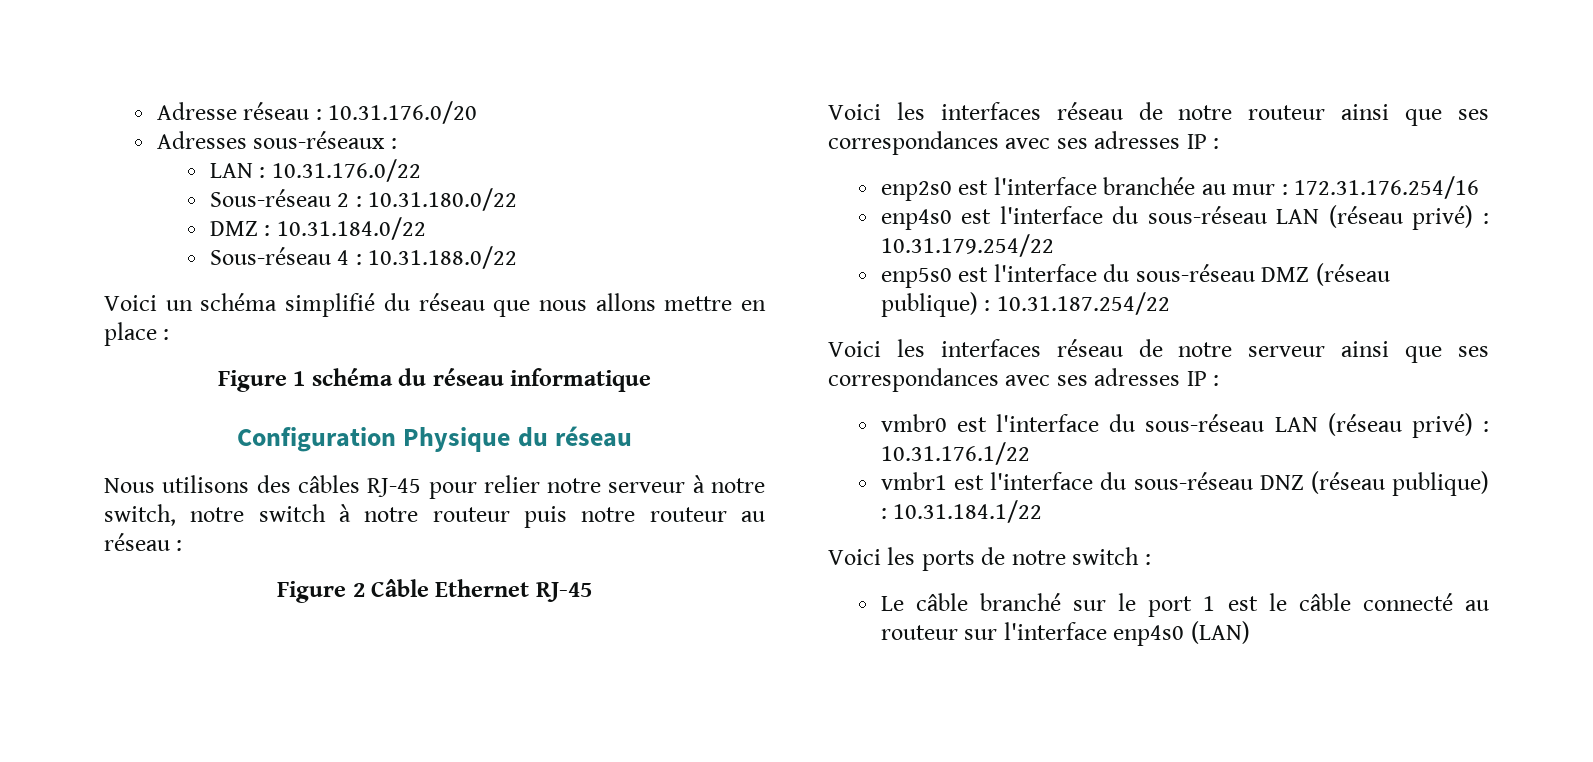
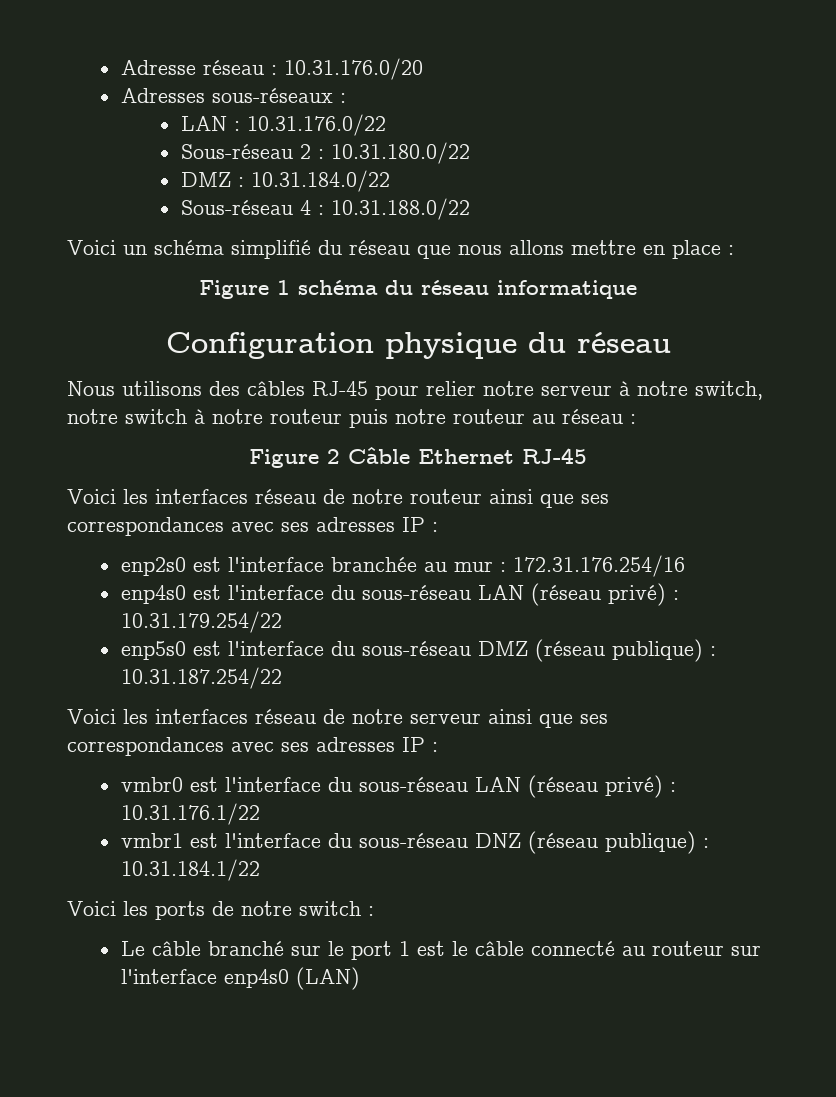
[403,427,511,452] Physique -> [384,332,517,359] physique

